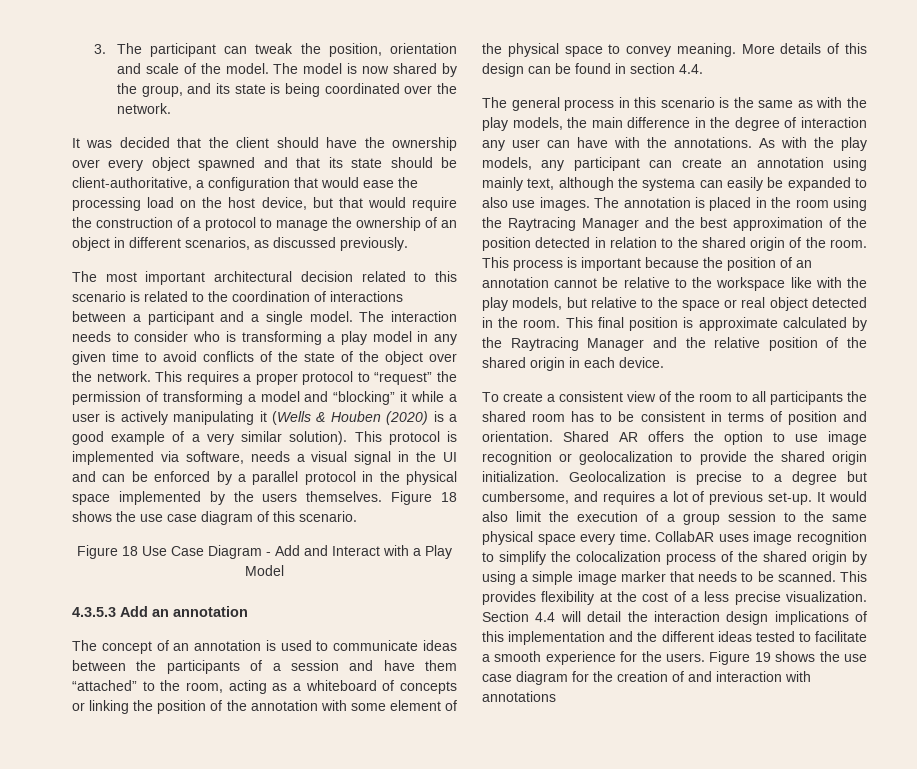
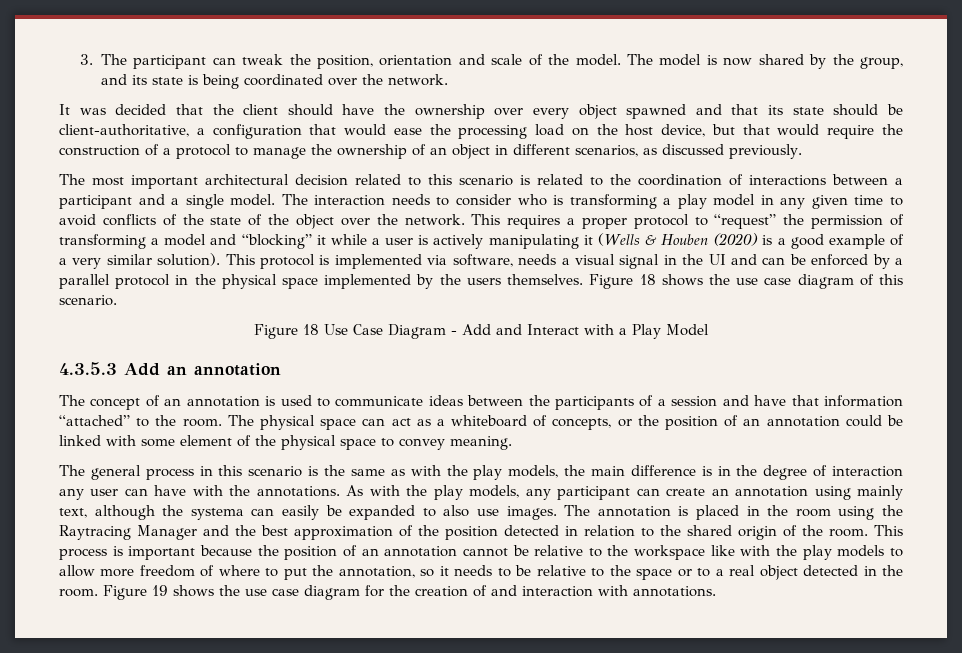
[425,660,457,671] them -> [791,395,904,407] that information
[186,680,457,694] [72,700,318,714] room, acting as a whiteboard of concepts or linking the position of the annotation -> [182,415,903,430] [59,435,101,446] room. The physical space can act as a whiteboard of concepts, or the position of an annotation could be linked
[741,43,867,54] [482,63,703,77] More details of this design can be found in section 4.4. -> (512, 443) none
(691, 122) none -> [701,466,712,476] is
[512,297,587,310] models, but -> [837,545,903,557] [59,565,532,580] models to allow more freedom of where to put the annotation, so it needs to be
(738, 303) none -> [697,568,724,577] to a
[565,317,867,331] [482,337,867,351] [482,357,664,371] [482,391,867,405] [482,411,867,425] [482,431,867,445] [482,451,867,465] [482,471,867,485] [482,491,867,505] [482,511,867,525] [482,531,867,545] [482,551,867,565] [482,571,867,585] [482,591,867,605] [482,611,867,625] [482,631,867,645] [482,651,705,665] This final position is approximate calculated by the Raytracing Manager and the relative position of the shared origin in each device. // To create a consistent view of the room to all participants the shared room has to be consistent in terms of position and orientation. Shared AR offers the option to use image recognition or geolocalization to provide the shared origin initialization. Geolocalization is precise to a degree but cumbersome, and requires a lot of previous set-up. It would also limit the execution of a group session to the same physical space every time. CollabAR uses image recognition to simplify the colocalization process of the shared origin by using a simple image marker that needs to be scanned. This provides flexibility at the cost of a less precise visualization. Section 4.4 will detail the interaction design implications of this implementation and the different ideas tested to facilitate a smooth experience for the users. -> (98, 593) none
[482,691,556,702] annotations -> [633,586,716,597] annotations.

